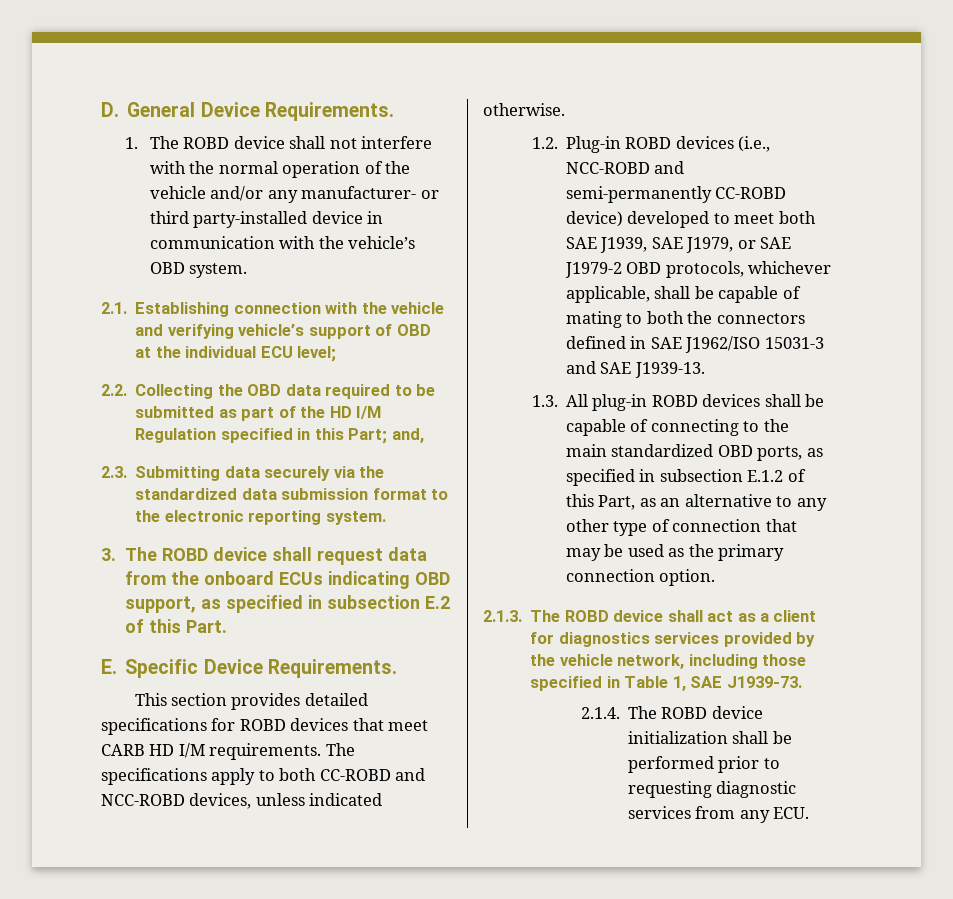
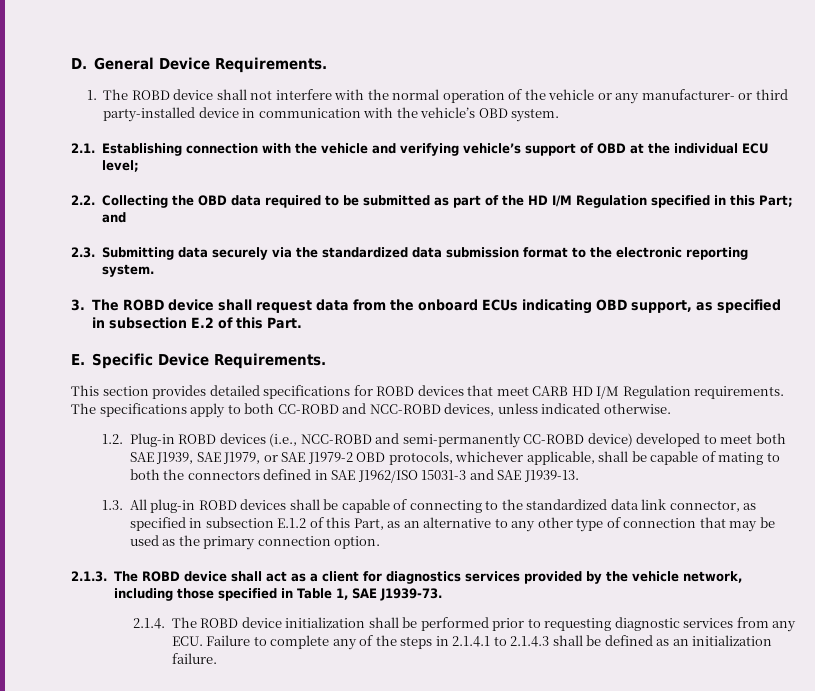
[210,186,264,201] and/or -> [597,93,612,100] or
[391,428,424,443] and, -> [101,212,126,223] and
(205, 750) none -> [622,385,691,399] Regulation
[566,444,803,461] main standardized OBD ports, -> [526,499,740,512] standardized data link connector,
(810, 813) none -> [206,635,773,650] [171,653,217,664] Failure to complete any of the steps in 2.1.4.1 to 2.1.4.3 shall be defined as an initialization failure.

